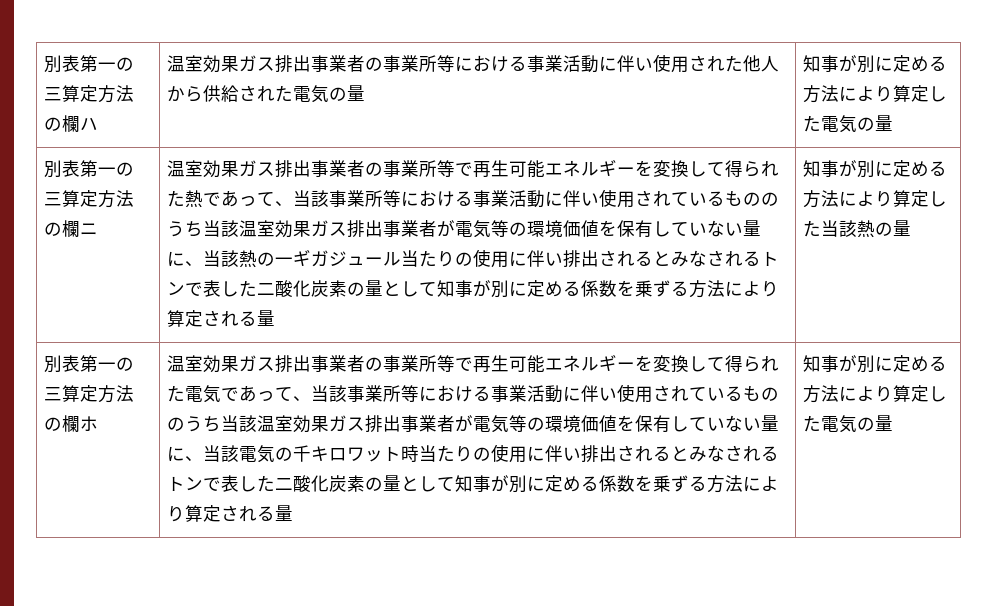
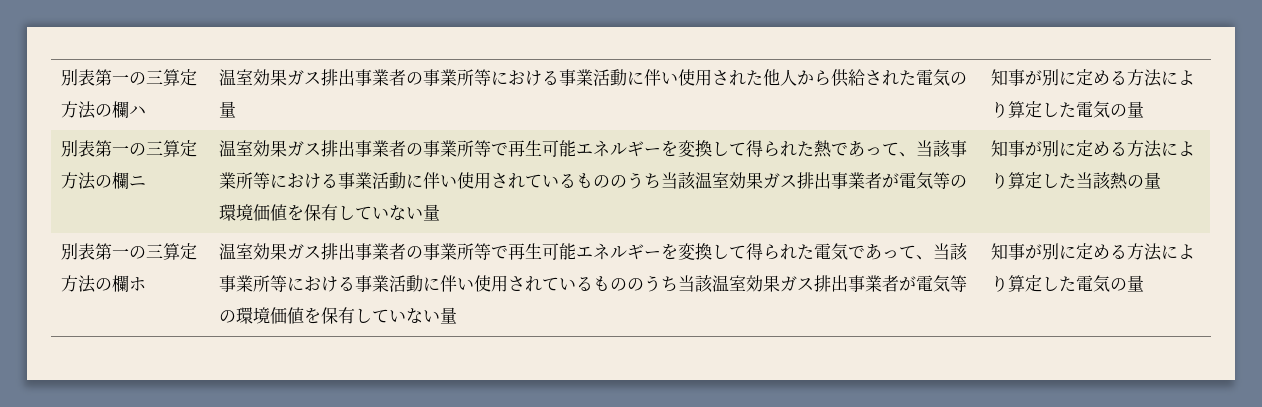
[167,249,780,268] [167,280,780,298] [167,310,276,327] に、当該熱の一ギガジュール当たりの使用に伴い排出されるとみなされるトンで表した二酸化炭素の量として知事が別に定める係数を乗ずる方法により算定される量 -> (441, 212) none
[167,444,780,463] [167,475,780,493] [167,505,294,522] に、当該電気の千キロワット時当たりの使用に伴い排出されるとみなされるトンで表した二酸化炭素の量として知事が別に定める係数を乗ずる方法により算定される量 -> (458, 315) none

